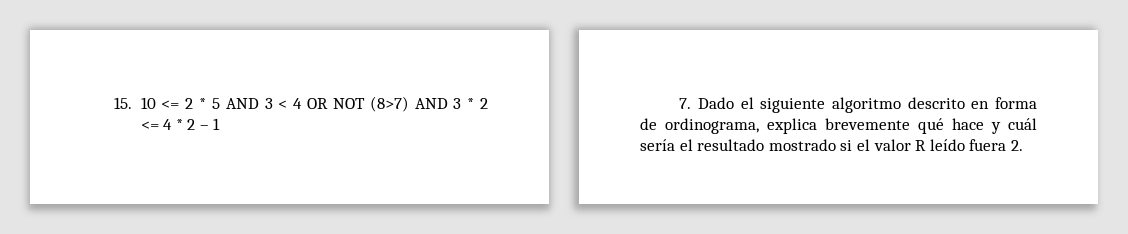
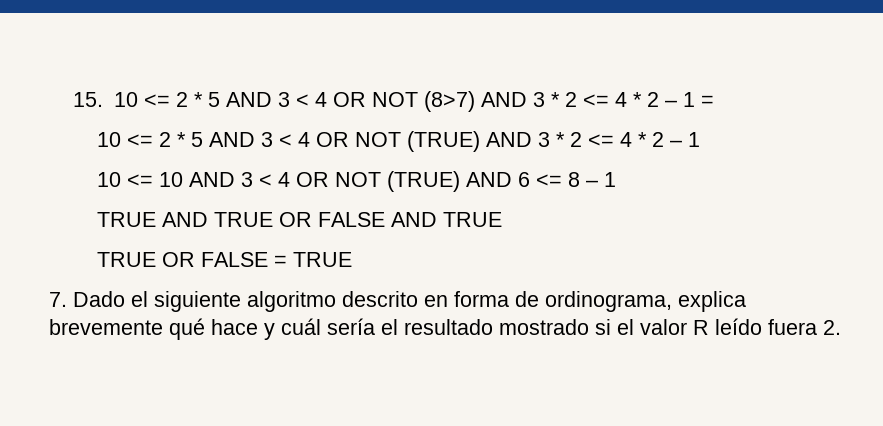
(221, 124) none -> [700,95,714,107] [96,131,700,152] [96,171,616,192] [96,212,502,227] [96,252,352,267] = // 10 <= 2 * 5 AND 3 < 4 OR NOT (TRUE) AND 3 * 2 <= 4 * 2 – 1 // 10 <= 10 AND 3 < 4 OR NOT (TRUE) AND 6 <= 8 – 1 // TRUE AND TRUE OR FALSE AND TRUE // TRUE OR FALSE = TRUE

